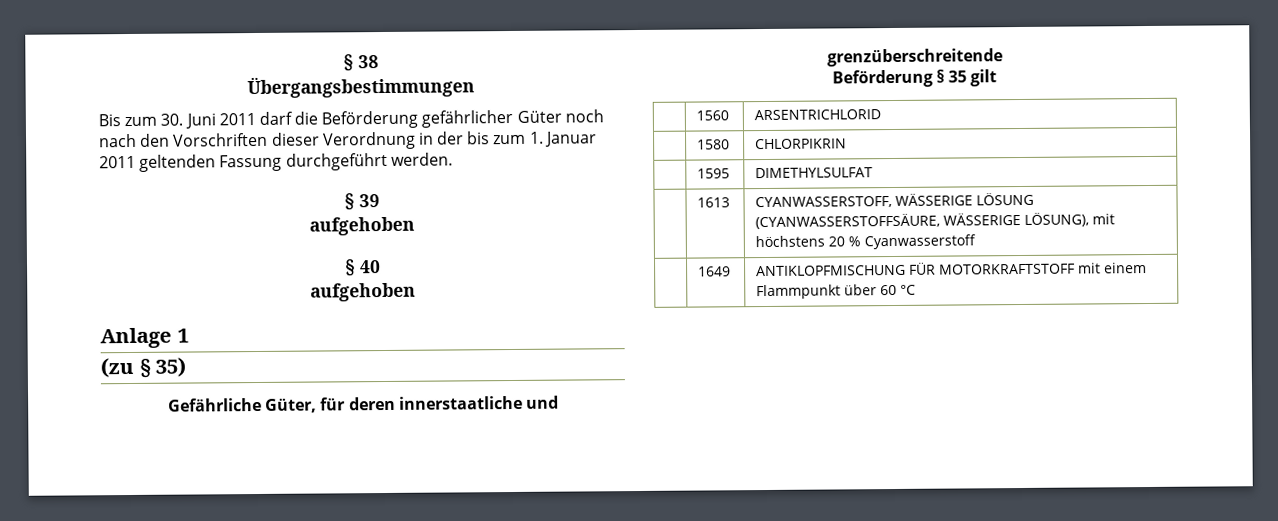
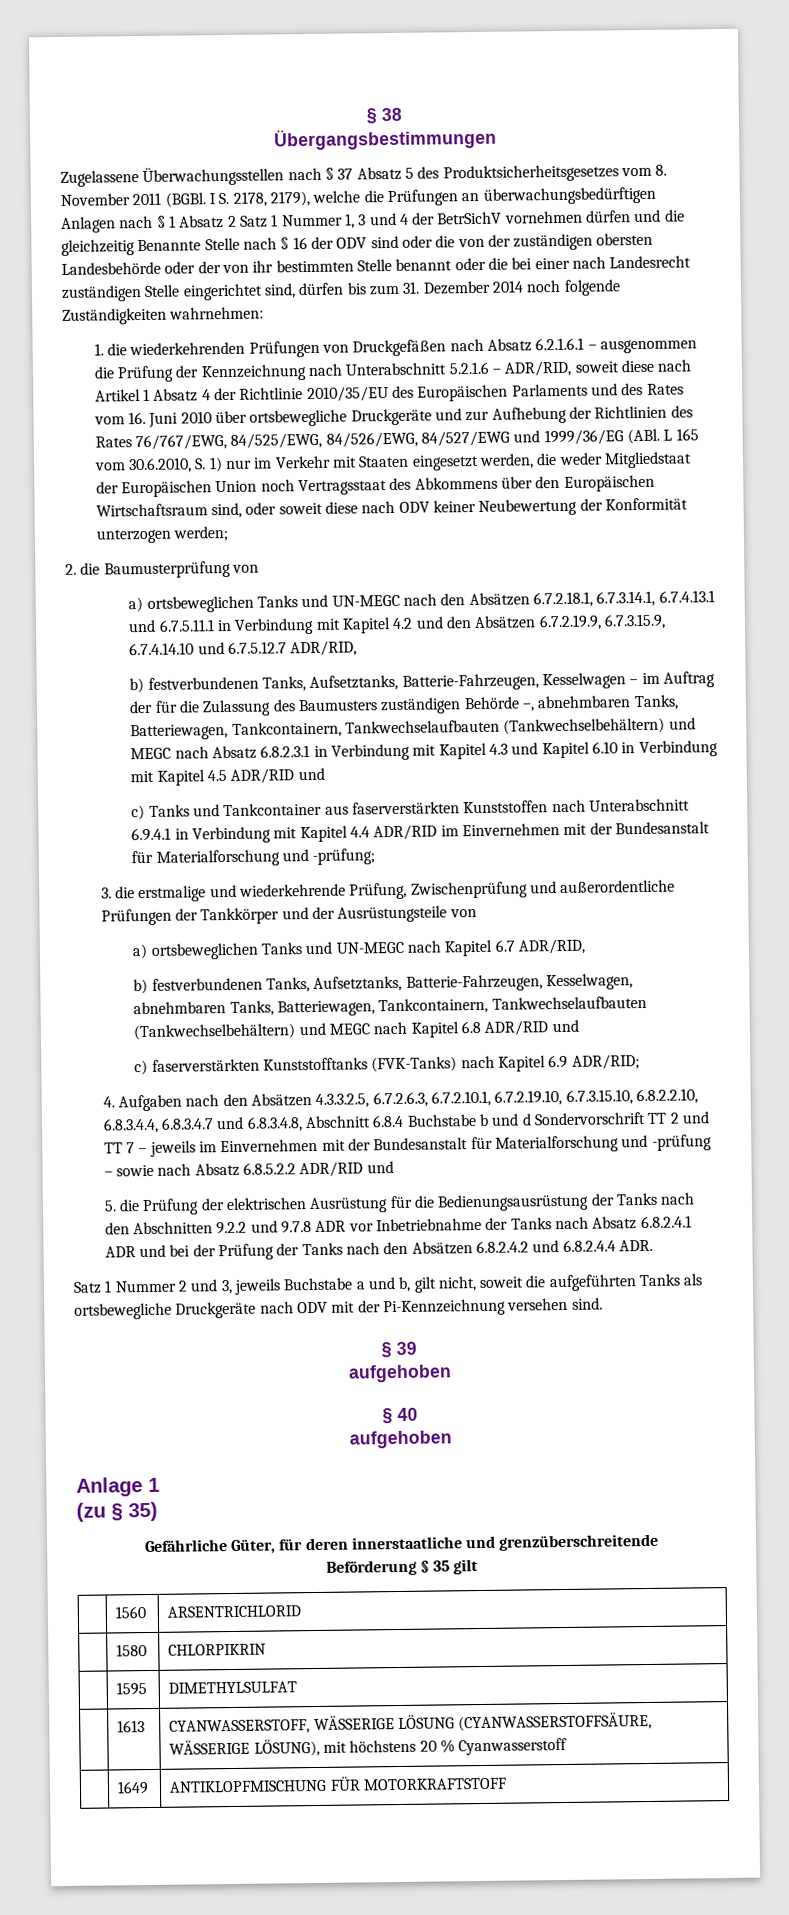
[98,109,604,129] [98,131,597,150] [99,152,453,172] Bis zum 30. Juni 2011 darf die Beförderung gefährlicher Güter noch nach den Vorschriften dieser Verordnung in der bis zum 1. Januar 2011 geltenden Fassung durchgeführt werden. -> [60,164,668,187] [60,186,656,208] [61,209,685,233] [61,232,654,256] [61,255,692,275] [61,279,621,302] [62,306,265,325] [93,337,697,358] [93,359,692,383] [94,382,684,403] [93,405,693,428] [94,428,699,451] [94,451,692,474] [95,474,655,498] [95,497,688,519] [95,525,229,544] [65,560,259,579] [128,590,715,613] [128,613,666,635] [129,640,358,657] [129,671,715,694] [129,694,679,717] [130,717,696,741] [130,740,718,761] [130,767,325,786] [131,798,690,821] [131,821,710,844] [131,848,376,867] [100,879,676,903] [100,905,477,926] [132,938,585,960] [133,973,633,995] [133,995,647,1017] [133,1019,579,1041] [134,1054,640,1076] [102,1088,698,1112] [102,1111,710,1134] [103,1134,712,1157] [103,1161,394,1178] [103,1192,695,1216] [104,1215,692,1235] [104,1239,653,1261] [73,1273,703,1295] [74,1297,603,1320] Zugelassene Überwachungsstellen nach § 37 Absatz 5 des Produktsicherheitsgesetzes vom 8. November 2011 (BGBl. I S. 2178, 2179), welche die Prüfungen an überwachungsbedürftigen Anlagen nach § 1 Absatz 2 Satz 1 Nummer 1, 3 und 4 der BetrSichV vornehmen dürfen und die gleichzeitig Benannte Stelle nach § 16 der ODV sind oder die von der zuständigen obersten Landesbehörde oder der von ihr bestimmten Stelle benannt oder die bei einer nach Landesrecht zuständigen Stelle eingerichtet sind, dürfen bis zum 31. Dezember 2014 noch folgende Zuständigkeiten wahrnehmen: // 1. die wiederkehrenden Prüfungen von Druckgefäßen nach Absatz 6.2.1.6.1 – ausgenommen die Prüfung der Kennzeichnung nach Unterabschnitt 5.2.1.6 – ADR/RID, soweit diese nach Artikel 1 Absatz 4 der Richtlinie 2010/35/EU des Europäischen Parlaments und des Rates vom 16. Juni 2010 über ortsbewegliche Druckgeräte und zur Aufhebung der Richtlinien des Rates 76/767/EWG, 84/525/EWG, 84/526/EWG, 84/527/EWG und 1999/36/EG (ABl. L 165 vom 30.6.2010, S. 1) nur im Verkehr mit Staaten eingesetzt werden, die weder Mitgliedstaat der Europäischen Union noch Vertragsstaat des Abkommens über den Europäischen Wirtschaftsraum sind, oder soweit diese nach ODV keiner Neubewertung der Konformität unterzogen werden; // 2. die Baumusterprüfung von // a) ortsbeweglichen Tanks und UN-MEGC nach den Absätzen 6.7.2.18.1, 6.7.3.14.1, 6.7.4.13.1 und 6.7.5.11.1 in Verbindung mit Kapitel 4.2 und den Absätzen 6.7.2.19.9, 6.7.3.15.9, 6.7.4.14.10 und 6.7.5.12.7 ADR/RID, // b) festverbundenen Tanks, Aufsetztanks, Batterie-Fahrzeugen, Kesselwagen – im Auftrag der für die Zulassung des Baumusters zuständigen Behörde –, abnehmbaren Tanks, Batteriewagen, Tankcontainern, Tankwechselaufbauten (Tankwechselbehältern) und MEGC nach Absatz 6.8.2.3.1 in Verbindung mit Kapitel 4.3 und Kapitel 6.10 in Verbindung mit Kapitel 4.5 ADR/RID und // c) Tanks und Tankcontainer aus faserverstärkten Kunststoffen nach Unterabschnitt 6.9.4.1 in Verbindung mit Kapitel 4.4 ADR/RID im Einvernehmen mit der Bundesanstalt für Materialforschung und -prüfung; // 3. die erstmalige und wiederkehrende Prüfung, Zwischenprüfung und außerordentliche Prüfungen der Tankkörper und der Ausrüstungsteile von // a) ortsbeweglichen Tanks und UN-MEGC nach Kapitel 6.7 ADR/RID, // b) festverbundenen Tanks, Aufsetztanks, Batterie-Fahrzeugen, Kesselwagen, abnehmbaren Tanks, Batteriewagen, Tankcontainern, Tankwechselaufbauten (Tankwechselbehältern) und MEGC nach Kapitel 6.8 ADR/RID und // c) faserverstärkten Kunststofftanks (FVK-Tanks) nach Kapitel 6.9 ADR/RID; // 4. Aufgaben nach den Absätzen 4.3.3.2.5, 6.7.2.6.3, 6.7.2.10.1, 6.7.2.19.10, 6.7.3.15.10, 6.8.2.2.10, 6.8.3.4.4, 6.8.3.4.7 und 6.8.3.4.8, Abschnitt 6.8.4 Buchstabe b und d Sondervorschrift TT 2 und TT 7 – jeweils im Einvernehmen mit der Bundesanstalt für Materialforschung und -prüfung – sowie nach Absatz 6.8.5.2.2 ADR/RID und // 5. die Prüfung der elektrischen Ausrüstung für die Bedienungsausrüstung der Tanks nach den Abschnitten 9.2.2 und 9.7.8 ADR vor Inbetriebnahme der Tanks nach Absatz 6.8.2.4.1 ADR und bei der Prüfung der Tanks nach den Absätzen 6.8.2.4.2 und 6.8.2.4.4 ADR. // Satz 1 Nummer 2 und 3, jeweils Buchstabe a und b, gilt nicht, soweit die aufgeführten Tanks als ortsbewegliche Druckgeräte nach ODV mit der Pi-Kennzeichnung versehen sind.
[1078,262,1148,274] [756,284,917,300] mit einem Flammpunkt über 60 °C -> (507, 1784) none

